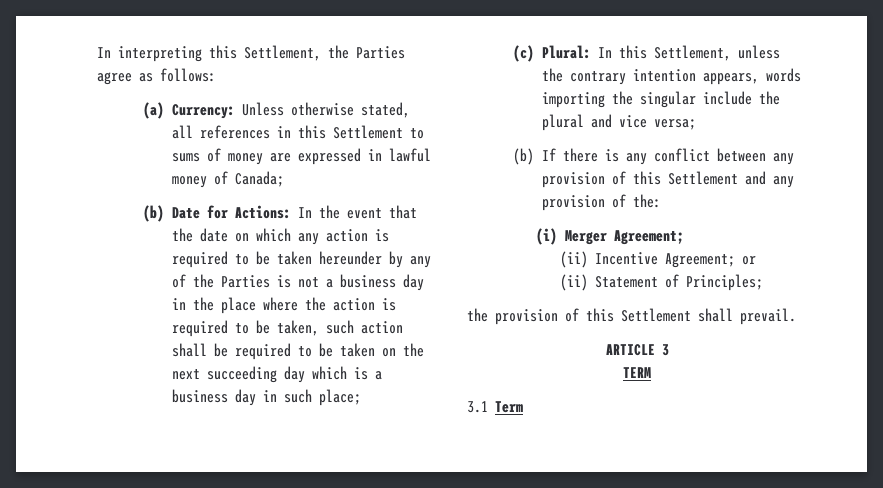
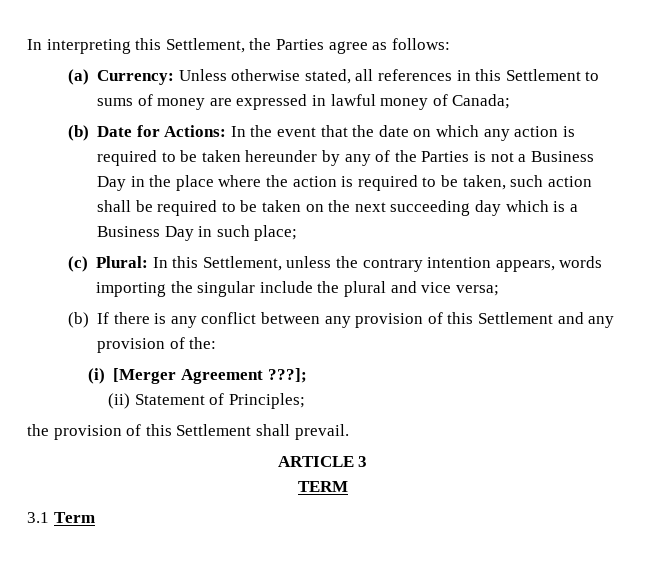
[340,274,425,291] business day -> [530,151,594,162] [97,176,127,191] Business Day
[172,389,257,406] business day -> [97,226,194,241] Business Day
[565,230,685,245] [559,251,756,268] Merger Agreement; // (ii) Incentive Agreement; or -> [113,368,307,384] [Merger Agreement ???];

